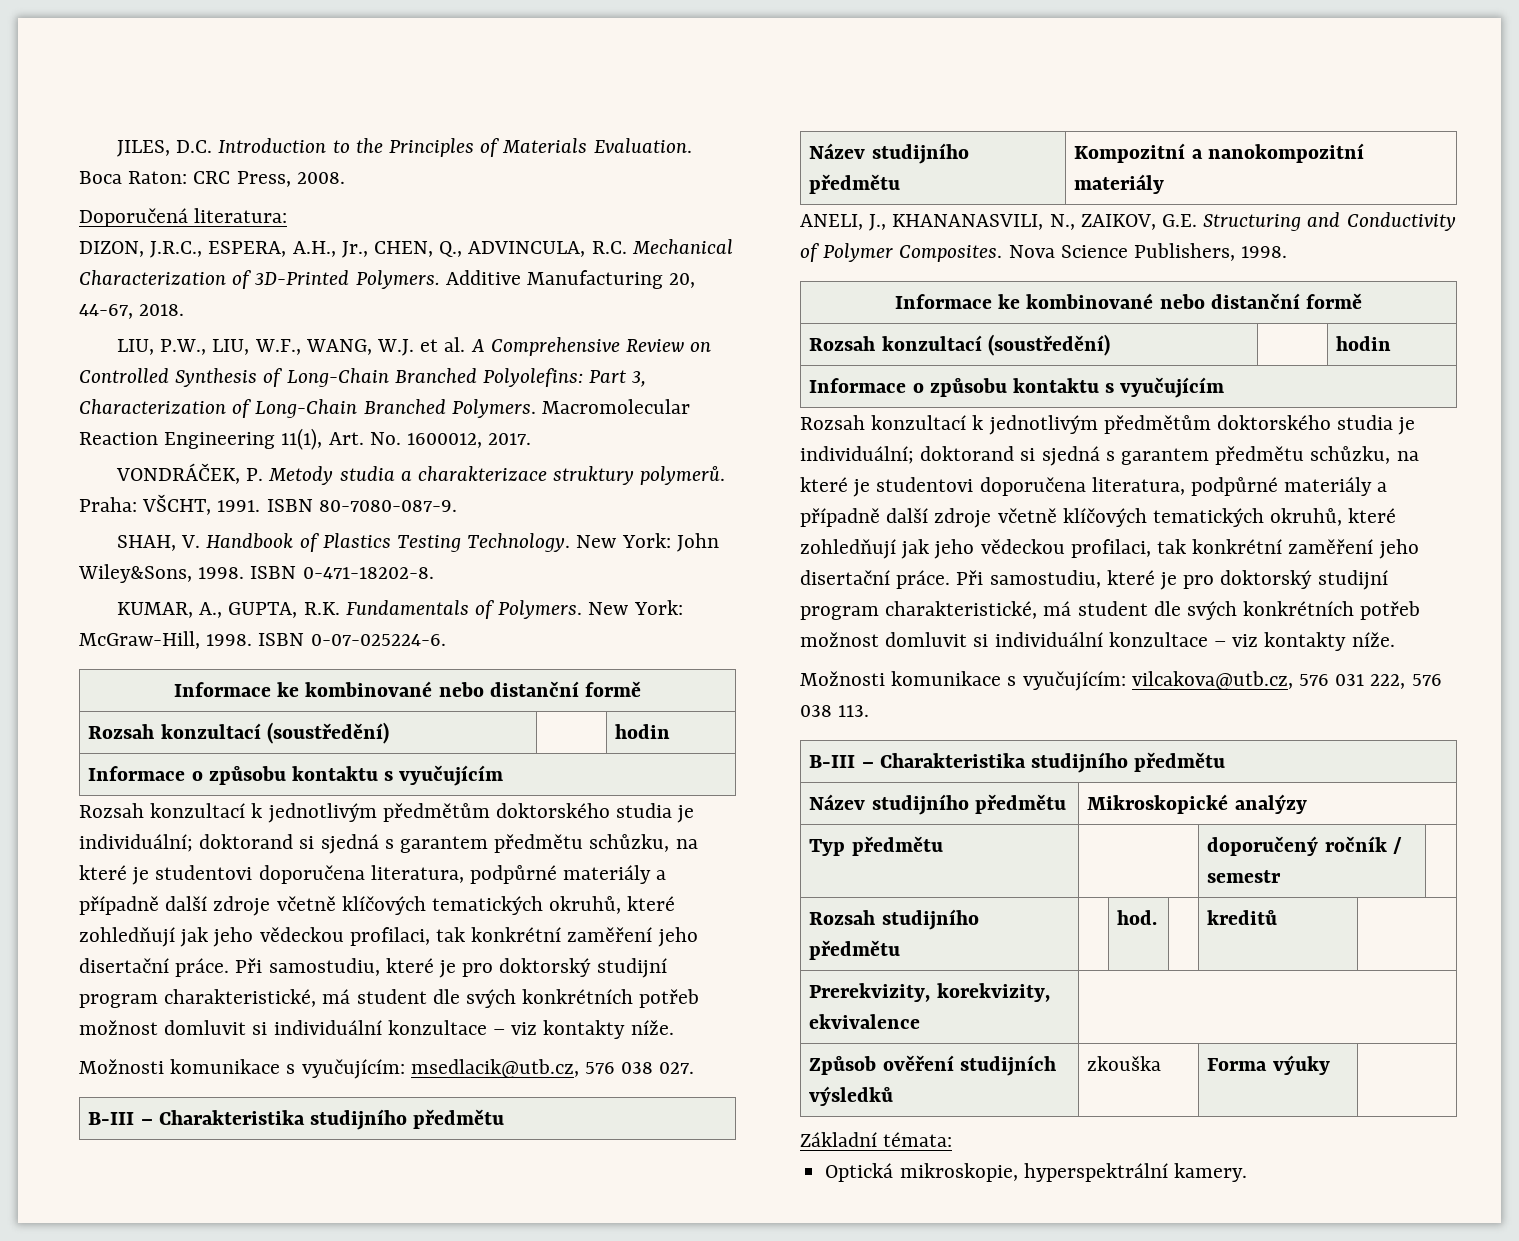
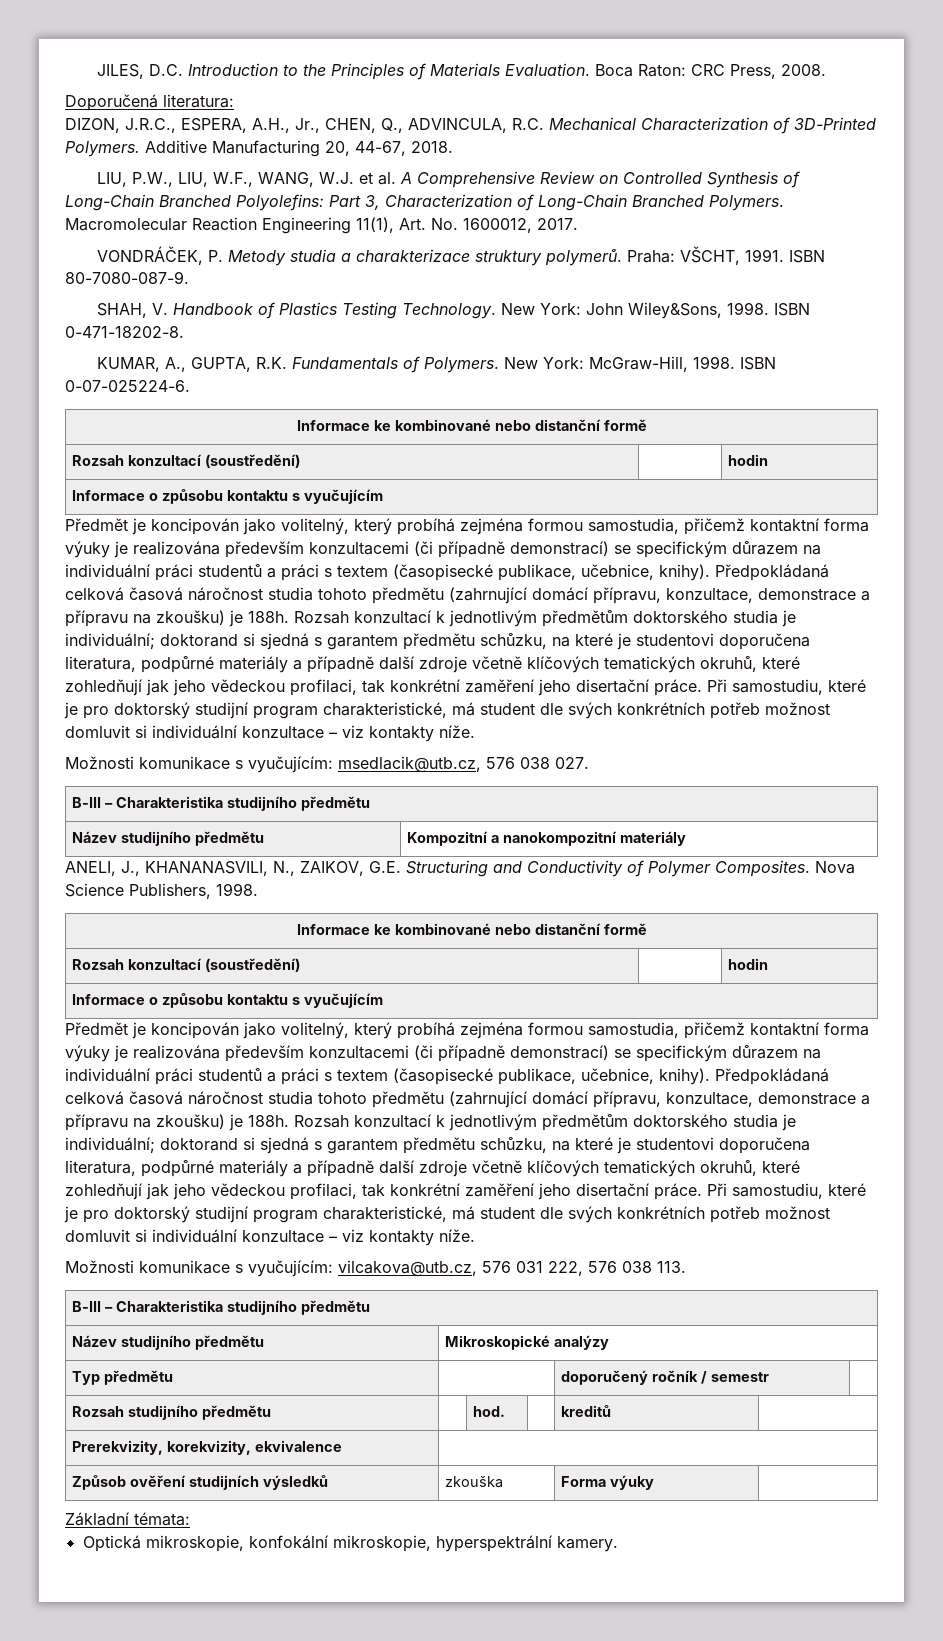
(504, 775) none -> [65,518,869,535] [65,541,821,558] [65,564,829,581] [65,587,870,604] [65,610,289,627] Předmět je koncipován jako volitelný, který probíhá zejména formou samostudia, přičemž kontaktní forma výuky je realizována především konzultacemi (či případně demonstrací) se specifickým důrazem na individuální práci studentů a práci s textem (časopisecké publikace, učebnice, knihy). Předpokládaná celková časová náročnost studia tohoto předmětu (zahrnující domácí přípravu, konzultace, demonstrace a přípravu na zkoušku) je 188h.
(1225, 387) none -> [65,1022,869,1039] [65,1045,821,1062] [65,1068,829,1085] [65,1091,870,1108] [65,1114,289,1131] Předmět je koncipován jako volitelný, který probíhá zejména formou samostudia, přičemž kontaktní forma výuky je realizována především konzultacemi (či případně demonstrací) se specifickým důrazem na individuální práci studentů a práci s textem (časopisecké publikace, učebnice, knihy). Předpokládaná celková časová náročnost studia tohoto předmětu (zahrnující domácí přípravu, konzultace, demonstrace a přípravu na zkoušku) je 188h.
(1018, 1172) none -> [248,1535,431,1552] konfokální mikroskopie,

